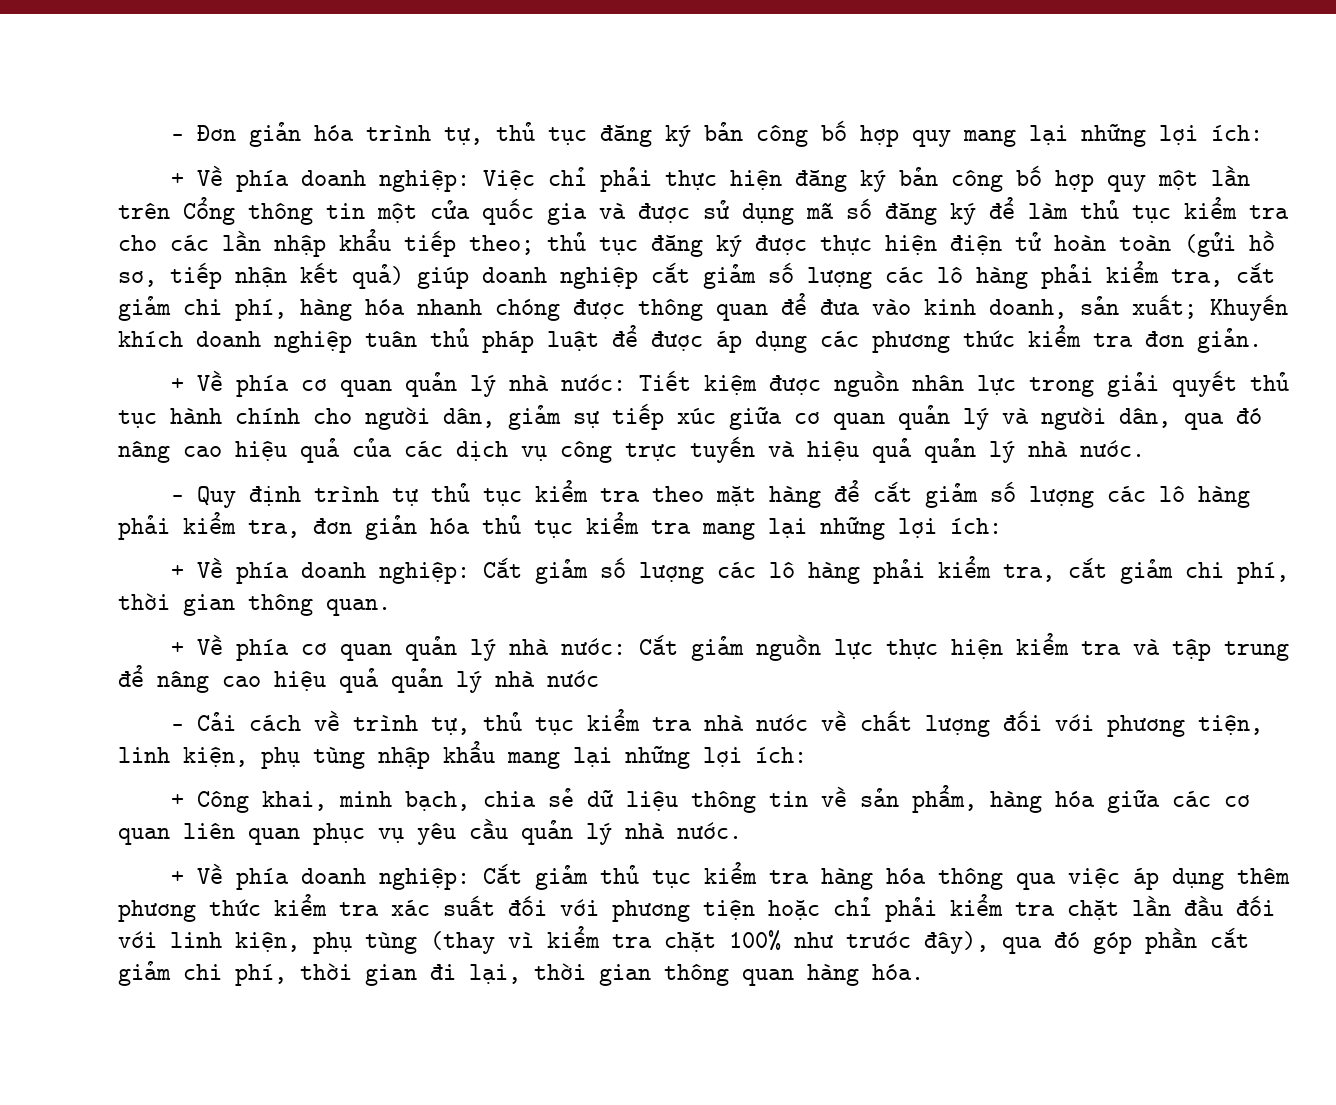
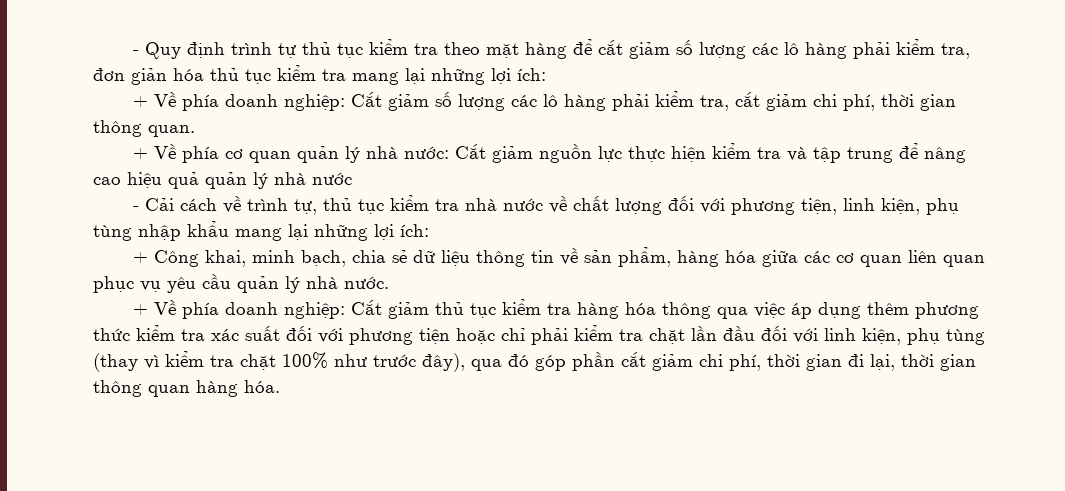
[170,120,1263,147] [170,165,1250,192] [118,197,1289,225] [118,229,1275,257] [118,261,1275,289] [118,293,1288,321] [118,325,1262,353] [170,370,1289,397] [118,403,1262,430] [118,436,1145,463] [170,495,184,502] - Đơn giản hóa trình tự, thủ tục đăng ký bản công bố hợp quy mang lại những lợi ích: // + Về phía doanh nghiệp: Việc chỉ phải thực hiện đăng ký bản công bố hợp quy một lần trên Cổng thông tin một cửa quốc gia và được sử dụng mã số đăng ký để làm thủ tục kiểm tra cho các lần nhập khẩu tiếp theo; thủ tục đăng ký được thực hiện điện tử hoàn toàn (gửi hồ sơ, tiếp nhận kết quả) giúp doanh nghiệp cắt giảm số lượng các lô hàng phải kiểm tra, cắt giảm chi phí, hàng hóa nhanh chóng được thông quan để đưa vào kinh doanh, sản xuất; Khuyến khích doanh nghiệp tuân thủ pháp luật để được áp dụng các phương thức kiểm tra đơn giản. // + Về phía cơ quan quản lý nhà nước: Tiết kiệm được nguồn nhân lực trong giải quyết thủ tục hành chính cho người dân, giảm sự tiếp xúc giữa cơ quan quản lý và người dân, qua đó nâng cao hiệu quả của các dịch vụ công trực tuyến và hiệu quả quản lý nhà nước. // - -> [132,50,139,55] -

